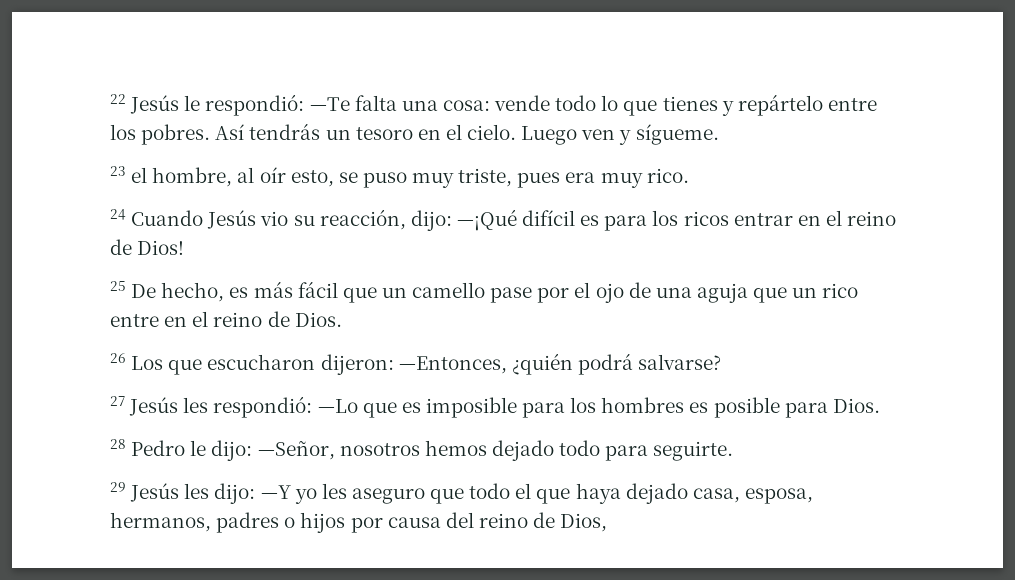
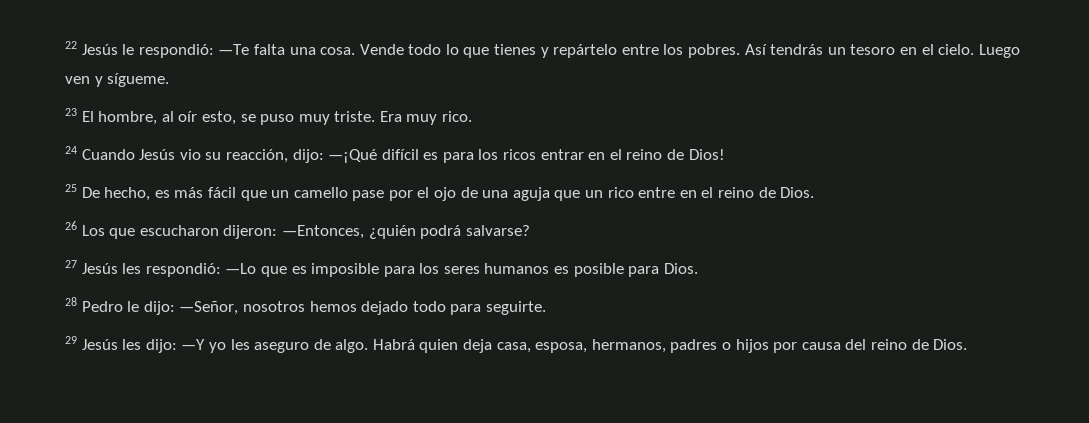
[442,95,551,111] cosa: vende -> [320,44,404,55] cosa. Vende
[131,167,148,183] el -> [81,111,94,122] El
[458,168,596,188] triste, pues era -> [334,111,402,122] triste. Era
[601,397,685,413] hombres -> [443,263,550,274] seres humanos
[430,483,688,504] que todo el que haya dejado -> [313,339,493,353] de algo. Habrá quien deja
[560,513,608,532] Dios, -> [933,339,968,350] Dios.

